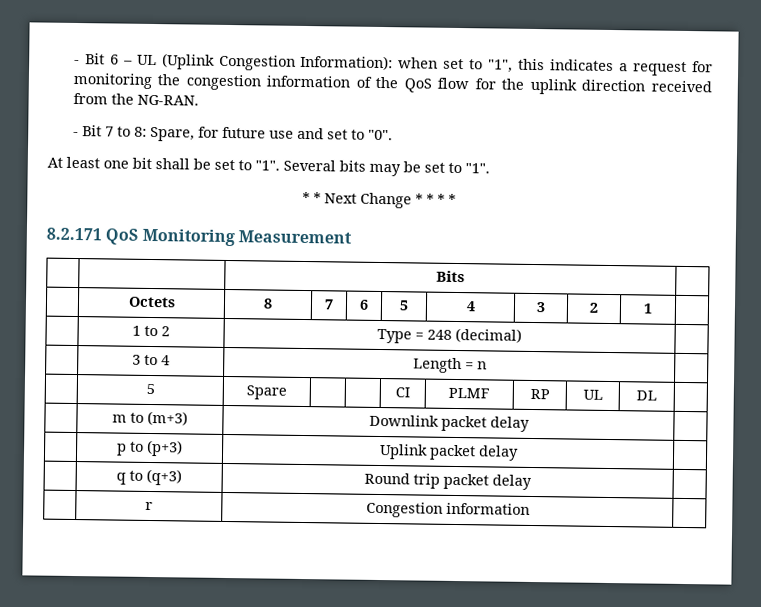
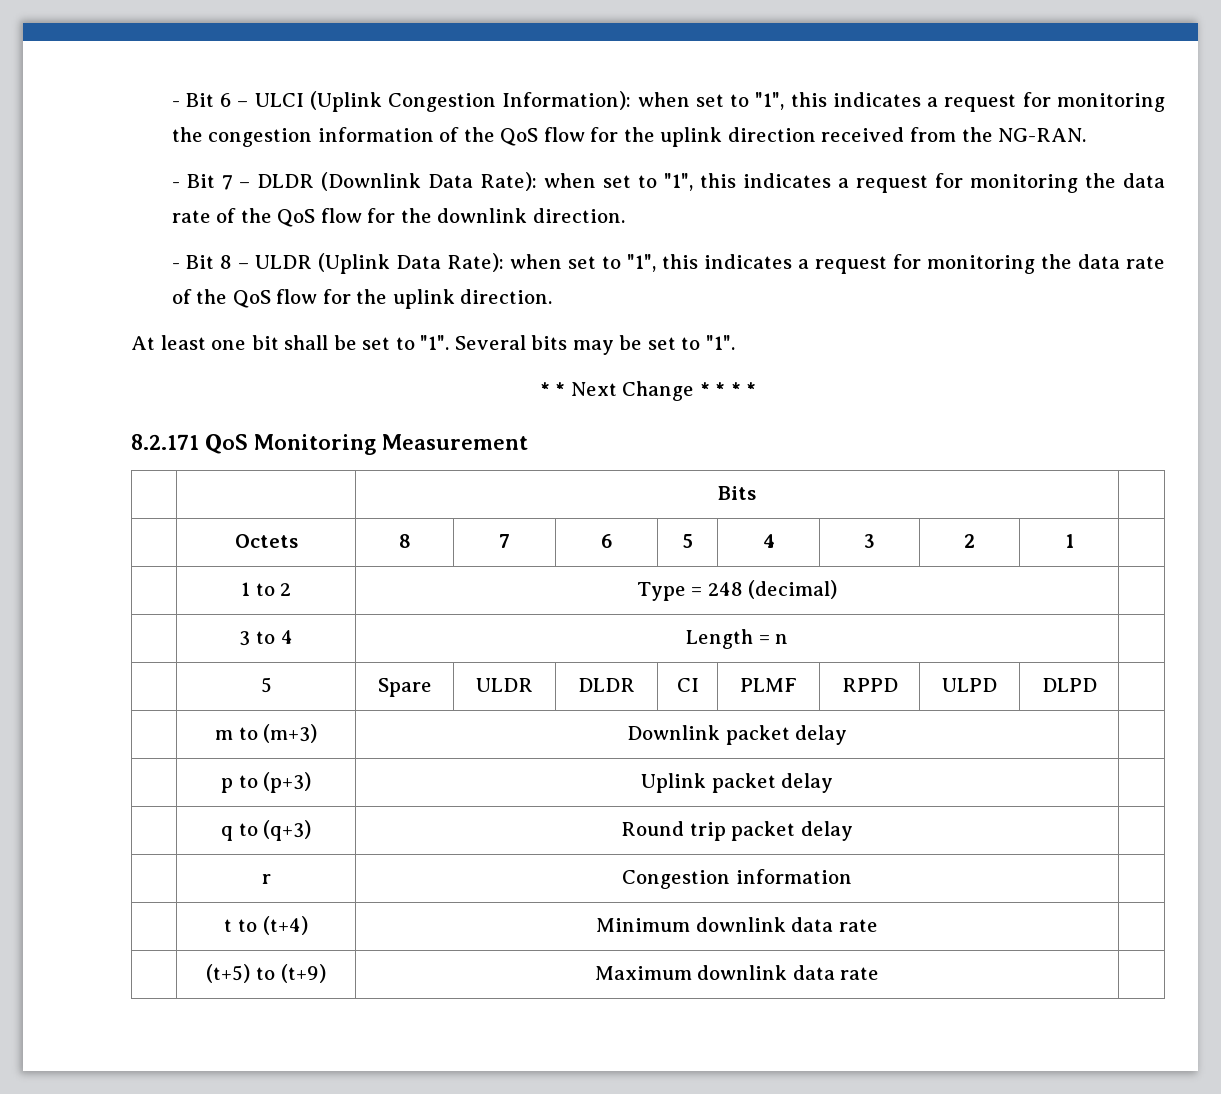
[136,54,157,66] UL -> [254,93,304,107] ULCI
[116,126,393,142] to 8: Spare, for future use and set to "0". -> [239,172,1165,193] [171,208,625,227] [171,253,1165,274] [171,289,553,309] – DLDR (Downlink Data Rate): when set to "1", this indicates a request for monitoring the data rate of the QoS flow for the downlink direction. // - Bit 8 – ULDR (Uplink Data Rate): when set to "1", this indicates a request for monitoring the data rate of the QoS flow for the uplink direction.
(287, 392) | -> [476,678,533,692] [578,678,635,692] ULDR | DLDR
[529,388,550,400] [582,389,603,400] [636,390,657,401] RP | UL | DL -> [841,678,898,692] [942,678,997,692] [1041,678,1097,692] RPPD | ULPD | DLPD
(530, 508) none -> [224,916,308,935] [596,917,878,932] [206,964,326,983] [594,965,880,980] // | t to (t+4) | Minimum downlink data rate | // | (t+5) to (t+9) | Maximum downlink data rate |

